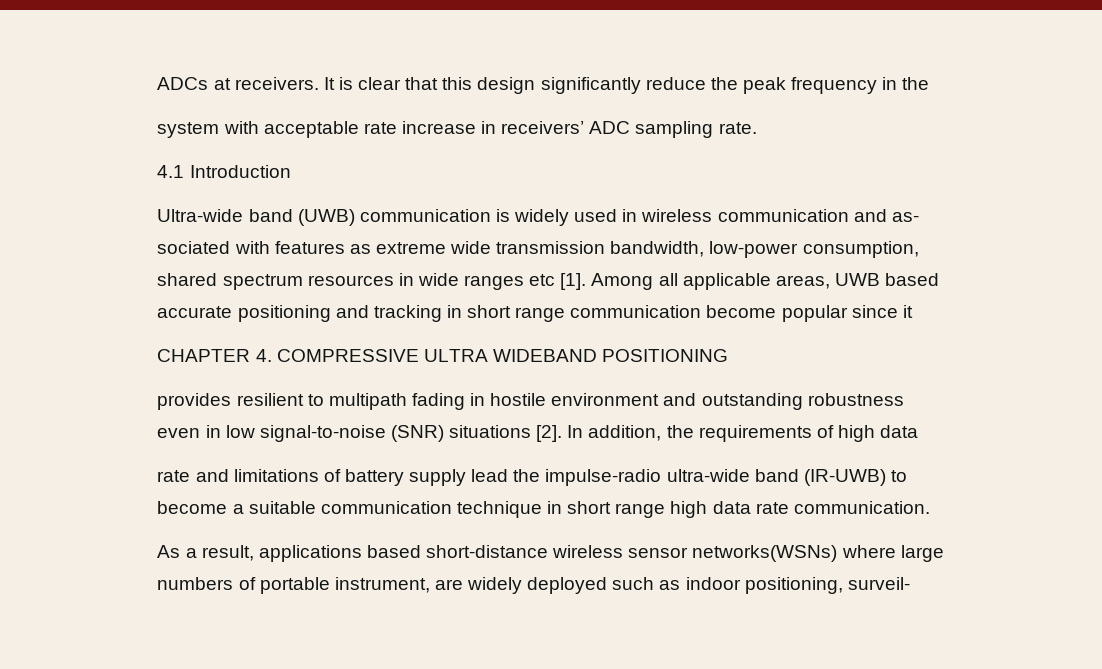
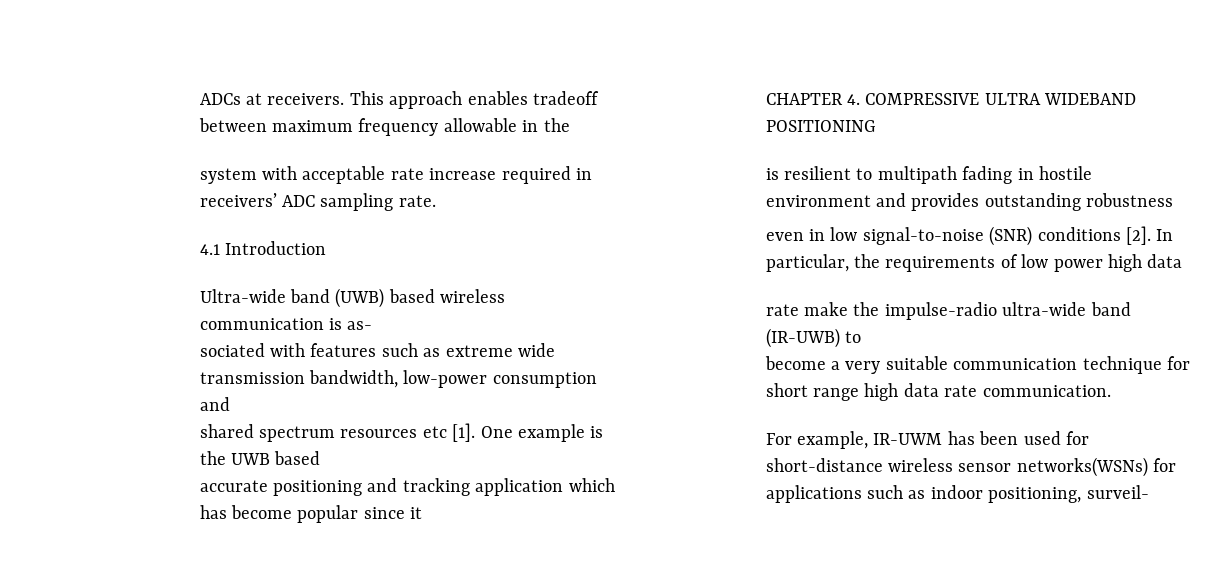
[323,77,878,94] It is clear that this design significantly reduce the peak frequency -> [349,91,600,109] [198,118,517,136] This approach enables tradeoff between maximum frequency allowable
(476, 127) none -> [501,166,571,184] required
[359,209,887,226] communication is widely used in wireless communication and -> [388,289,506,303] [199,318,343,330] based wireless communication is
(345, 247) none -> [381,343,418,357] such
[802,241,919,258] consumption, -> [492,372,597,388] [199,397,230,411] consumption and
[398,273,830,290] in wide ranges etc [1]. Among all applicable areas, -> [422,423,604,442] [199,451,226,465] etc [1]. One example is the
[446,305,702,322] in short range communication -> [475,478,615,496] [199,505,227,519] application which has
[157,393,232,410] provides -> [765,168,779,180] is
(697, 399) none -> [911,193,980,211] provides
[449,425,532,438] situations -> [1037,227,1121,241] conditions
[588,425,662,441] addition, -> [765,254,849,272] particular,
(834, 431) none -> [1021,254,1103,272] low power
[195,469,509,486] and limitations of battery supply lead -> [804,302,849,316] make
(244, 509) none -> [845,361,881,374] very
[547,501,563,514] in -> [1167,356,1191,370] for
[157,545,944,562] [157,577,608,594] As a result, applications based short-distance wireless sensor networks(WSNs) where large // numbers of portable instrument, are widely deployed -> [765,431,1090,449] [765,457,1177,477] [765,485,862,503] For example, IR-UWM has been used for short-distance wireless sensor networks(WSNs) for applications

